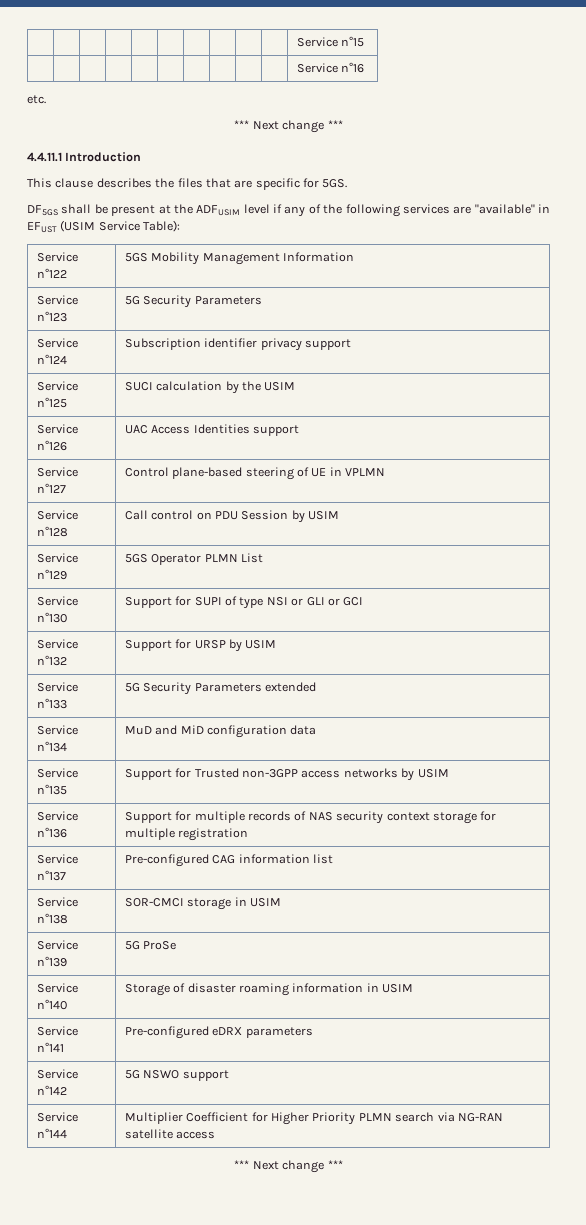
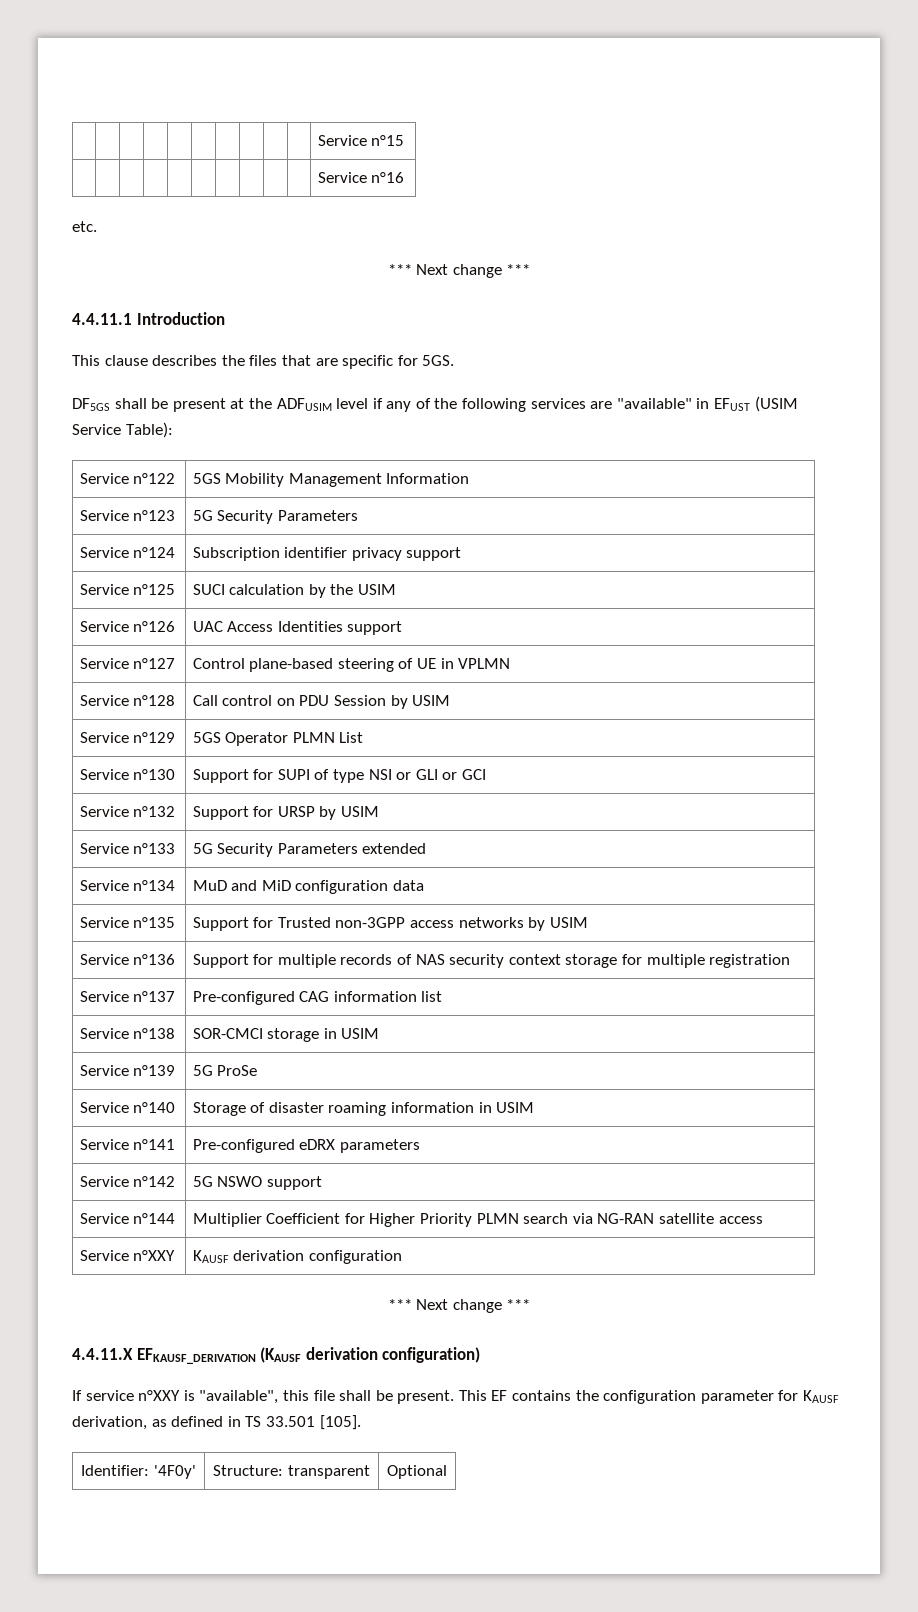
[234,1160,343,1173] // *** Next change *** -> [79,1250,176,1261] [192,1250,402,1264] [387,1299,531,1313] [72,1347,481,1364] [72,1390,840,1404] [72,1415,361,1430] [81,1465,196,1479] [213,1465,370,1479] [387,1465,447,1479] // Service n°XXY | KAUSF derivation configuration // *** Next change *** // 4.4.11.X EFKAUSF_DERIVATION (KAUSF derivation configuration) // If service n°XXY is "available", this file shall be present. This EF contains the configuration parameter for KAUSF derivation, as defined in TS 33.501 [105]. // Identifier: '4F0y' | Structure: transparent | Optional

